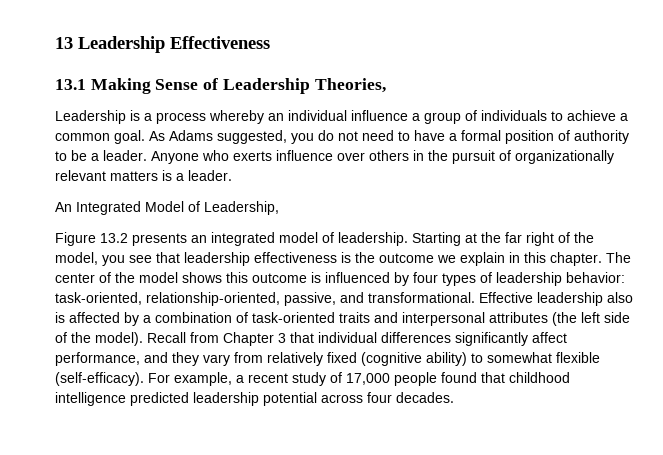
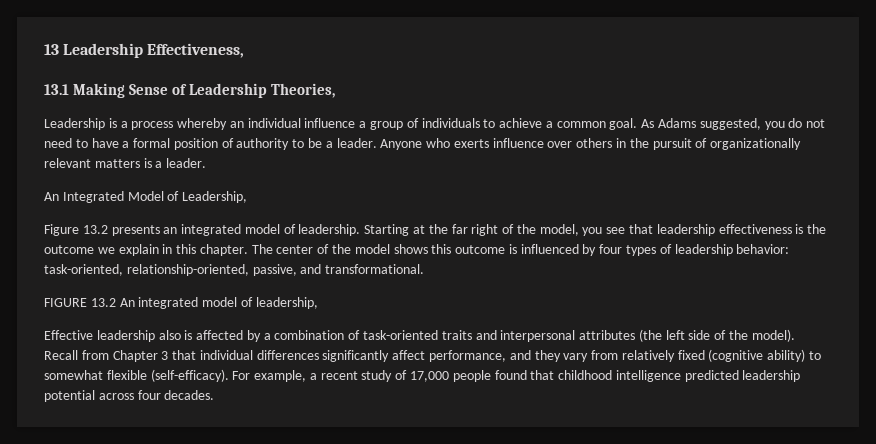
[170,36,270,49] Effectiveness -> [147,43,245,58] Effectiveness,
(475, 297) none -> [44,297,318,309] // FIGURE 13.2 An integrated model of leadership, //

